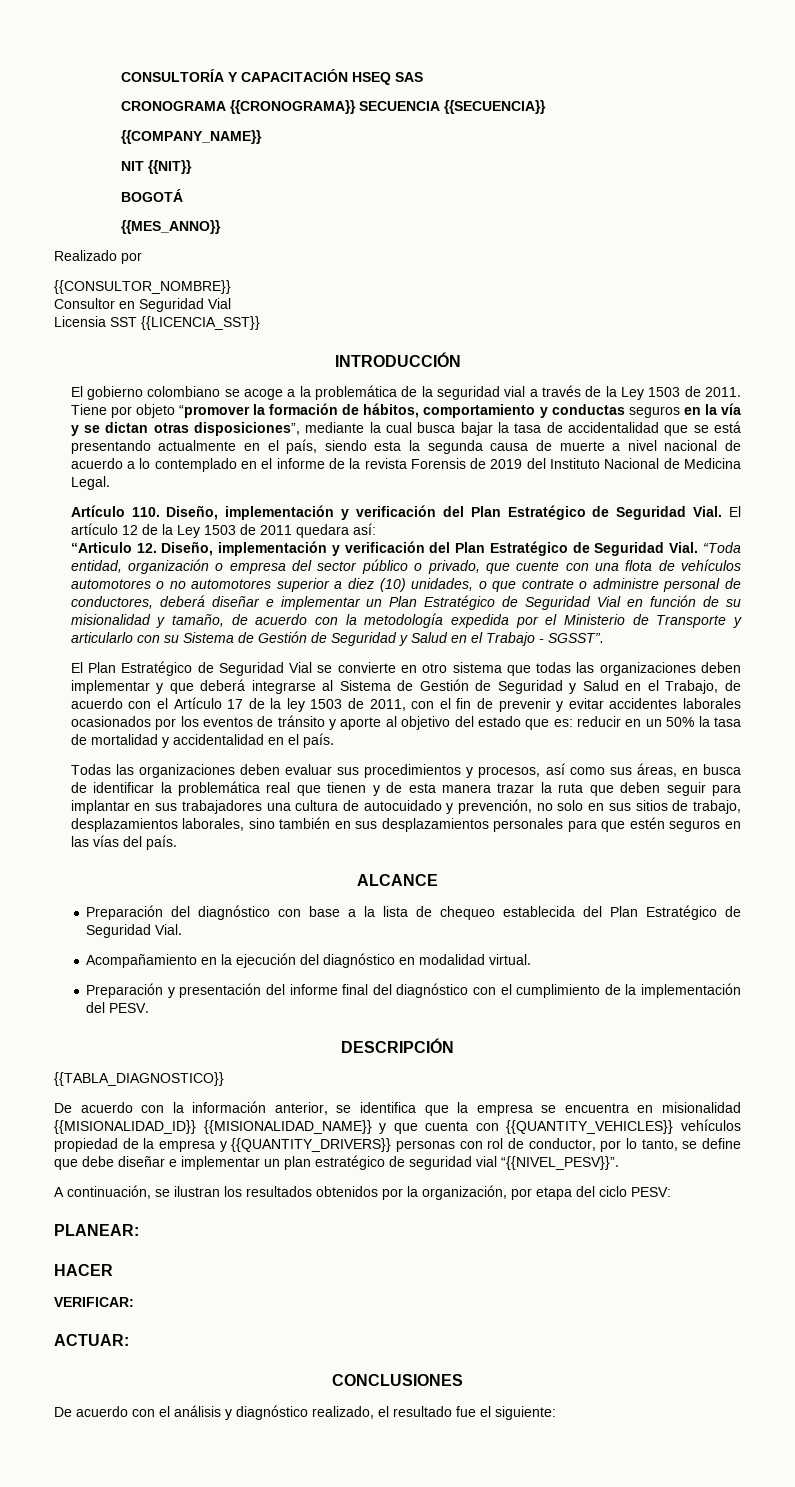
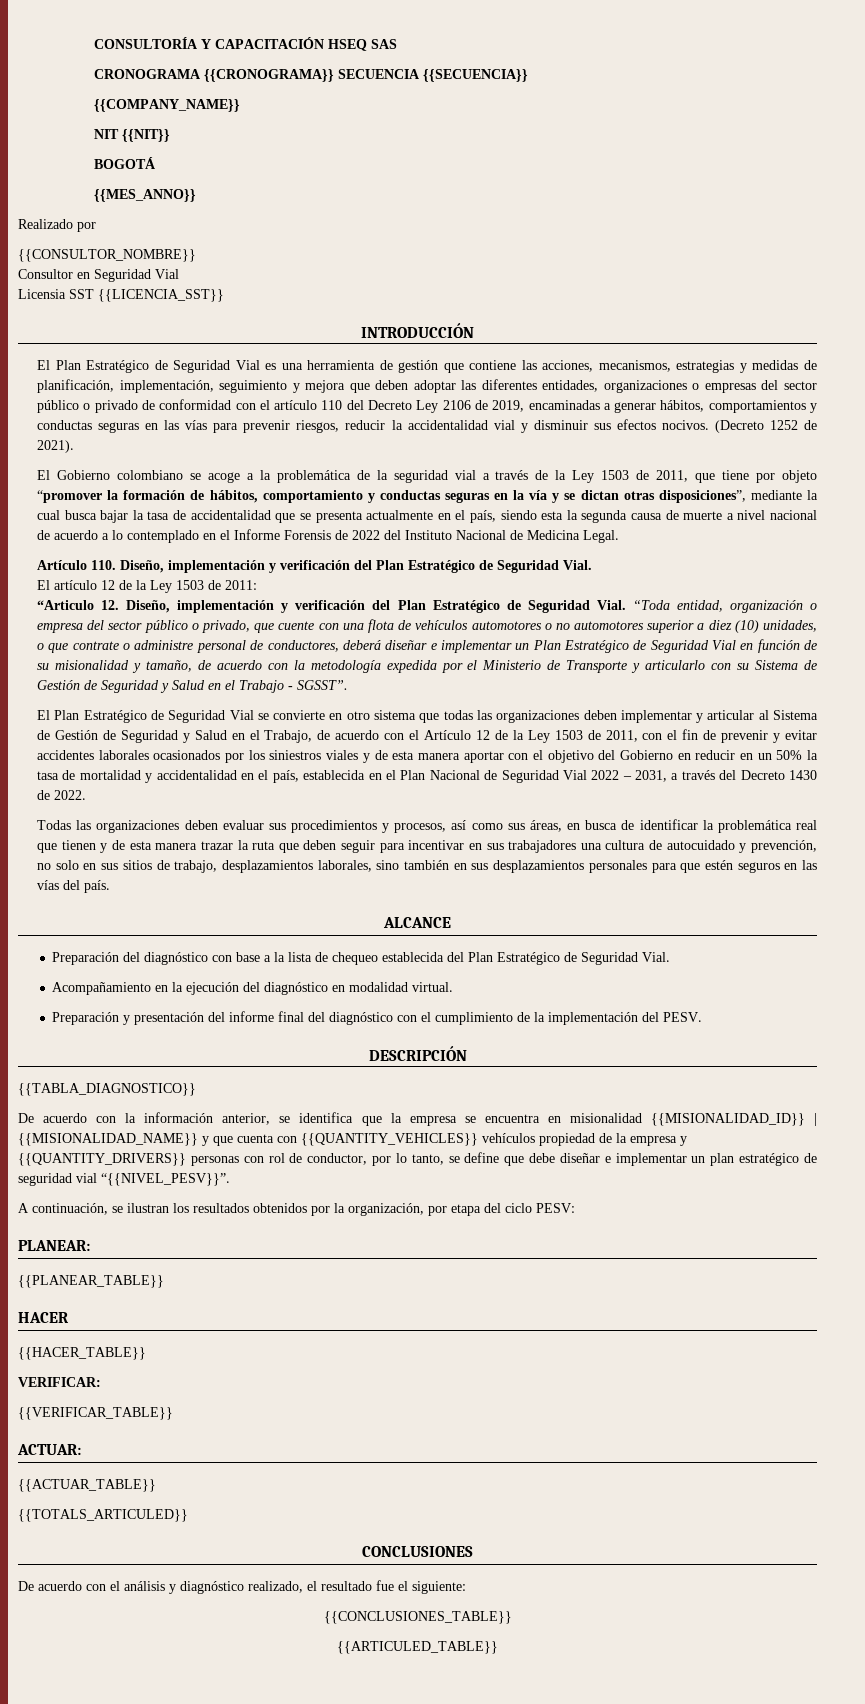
[87,386,144,400] gobierno -> [55,360,818,373] [37,379,818,393] [37,399,818,413] [37,419,817,433] [37,440,75,453] [37,470,111,480] Plan Estratégico de Seguridad Vial es una herramienta de gestión que contiene las acciones, mecanismos, estrategias y medidas de planificación, implementación, seguimiento y mejora que deben adoptar las diferentes entidades, organizaciones o empresas del sector público o privado de conformidad con el artículo 110 del Decreto Ley 2106 de 2019, encaminadas a generar hábitos, comportamientos y conductas seguras en las vías para prevenir riesgos, reducir la accidentalidad vial y disminuir sus efectos nocivos. (Decreto 1252 de 2021). // El Gobierno
[705,387,741,397] [70,404,107,415] 2011. Tiene -> [656,470,750,483] 2011, que tiene
[628,406,680,418] seguros -> [444,492,490,503] seguras
[714,421,741,433] [70,440,151,454] está presentando -> [315,511,363,523] presenta
[276,458,407,469] informe de la revista -> [234,529,281,540] Informe
[490,459,523,469] 2019 -> [352,530,381,540] 2022
(723, 511) none -> (593, 565) //
[259,523,376,538] 2011 quedara así: -> [225,580,258,590] 2011:
[169,679,316,694] que deberá integrarse -> [707,710,755,720] articular
[227,698,305,712] 17 de la ley -> [475,730,550,743] 12 de la Ley
[202,715,573,730] eventos de tránsito y aporte al objetivo del estado que es: -> [269,750,691,763] siniestros viales y de esta manera aportar con el objetivo del Gobierno en
[302,733,334,748] país. -> [272,770,818,783] [37,790,87,800] país, establecida en el Plan Nacional de Seguridad Vial 2022 – 2031, a través del Decreto 1430 de 2022.
[70,800,130,814] implantar -> [408,840,465,850] incentivar
(196, 1127) none -> [814,1113,817,1126] |
(139, 1230) none -> [18,1275,164,1288] // {{PLANEAR_TABLE}}
(113, 1270) none -> [18,1347,146,1360] // {{HACER_TABLE}}
(134, 1302) none -> [18,1407,173,1420] // {{VERIFICAR_TABLE}}
(129, 1340) none -> [18,1479,156,1492] [18,1509,188,1522] // {{ACTUAR_TABLE}} // {{TOTALS_ARTICULED}}
(556, 1413) none -> [323,1611,512,1624] [337,1641,498,1654] // {{CONCLUSIONES_TABLE}} // {{ARTICULED_TABLE}}

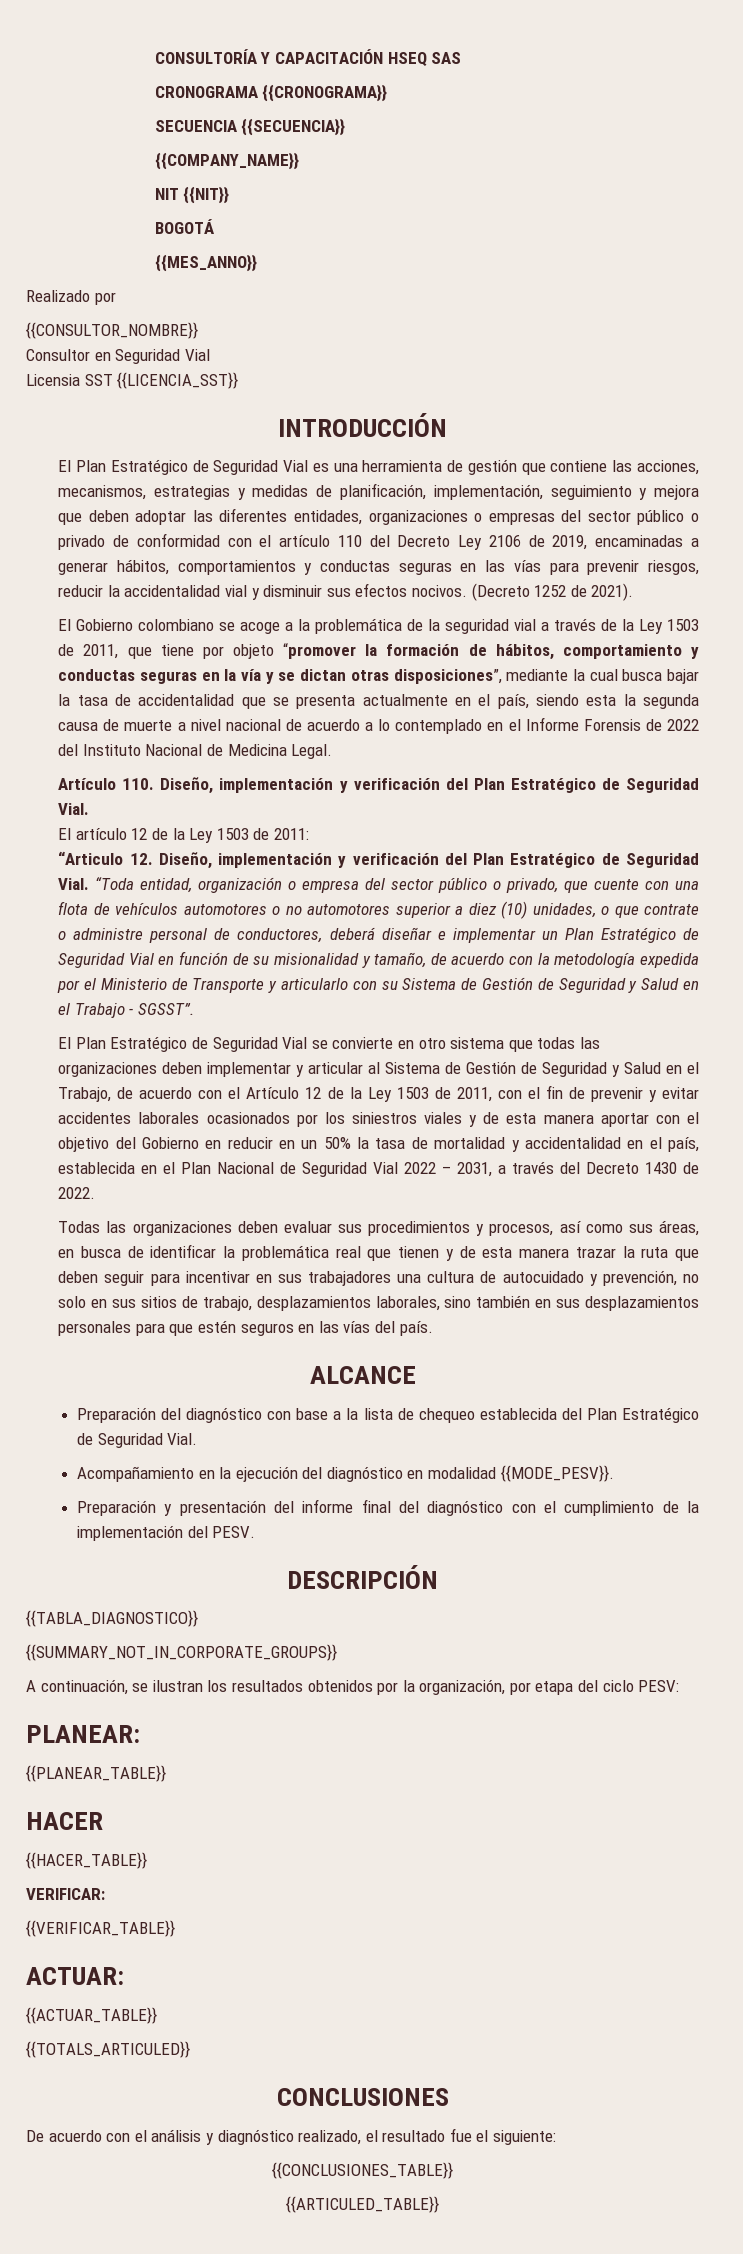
(335, 75) none -> (388, 93) //
[412,982,454,992] virtual. -> [500,1465,614,1482] {{MODE_PESV}}.
[18,1112,817,1126] [18,1133,687,1146] [18,1152,818,1166] [18,1173,230,1186] De acuerdo con la información anterior, se identifica que la empresa se encuentra en misionalidad {{MISIONALIDAD_ID}} | {{MISIONALIDAD_NAME}} y que cuenta con {{QUANTITY_VEHICLES}} vehículos propiedad de la empresa y {{QUANTITY_DRIVERS}} personas con rol de conductor, por lo tanto, se define que debe diseñar e implementar un plan estratégico de seguridad vial “{{NIVEL_PESV}}”. -> [26,1644,337,1661] {{SUMMARY_NOT_IN_CORPORATE_GROUPS}}

